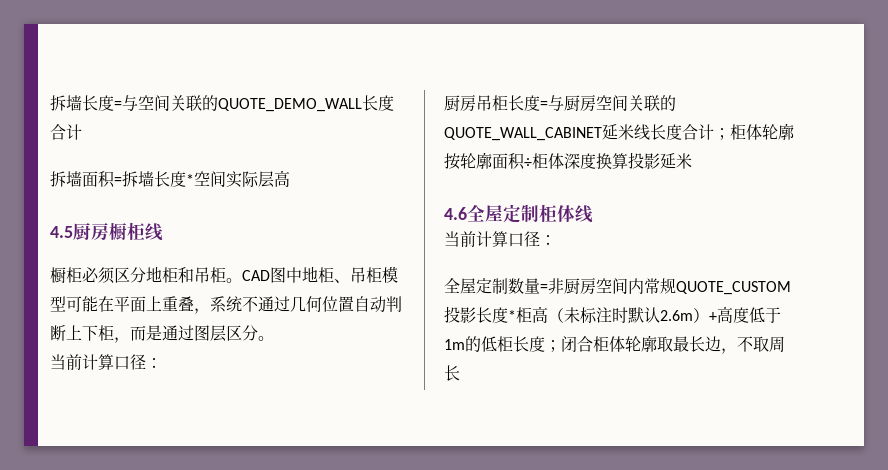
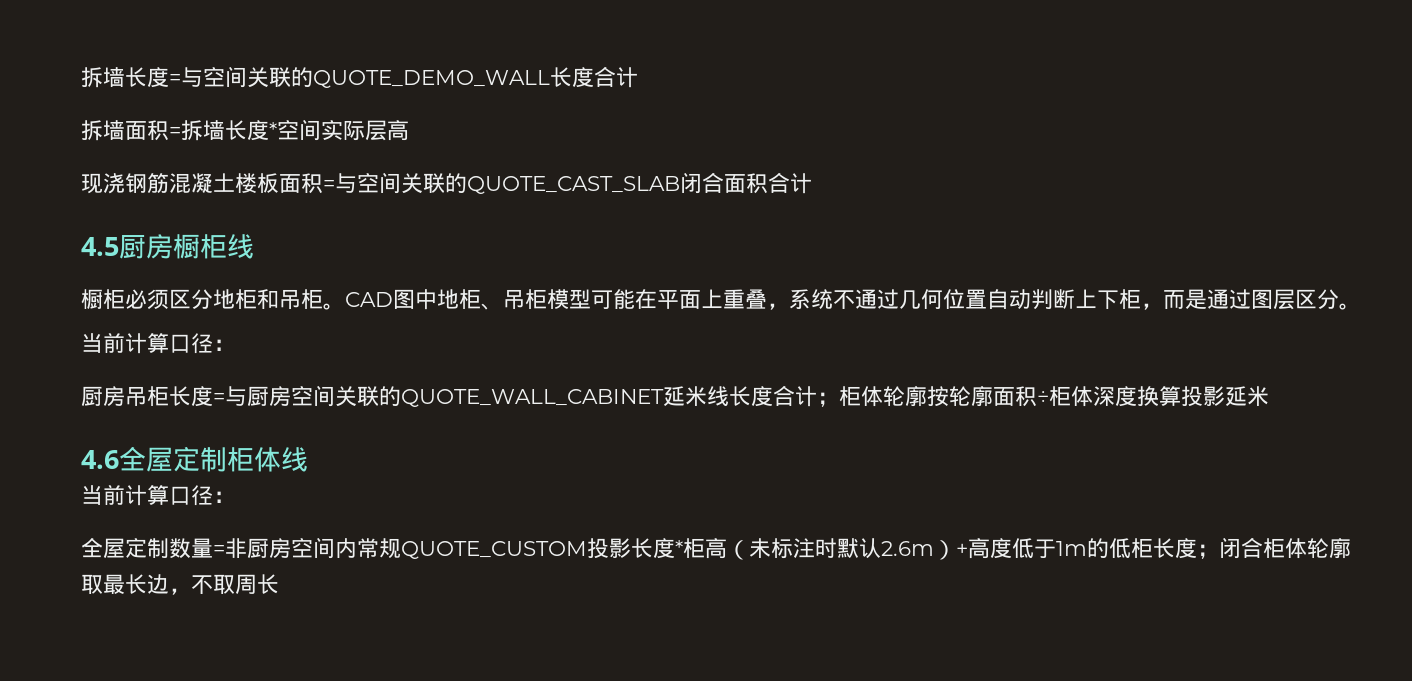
(290, 178) none -> [81,172,812,194] // 现浇钢筋混凝土楼板面积=与空间关联的QUOTE_CAST_SLAB闭合面积合计

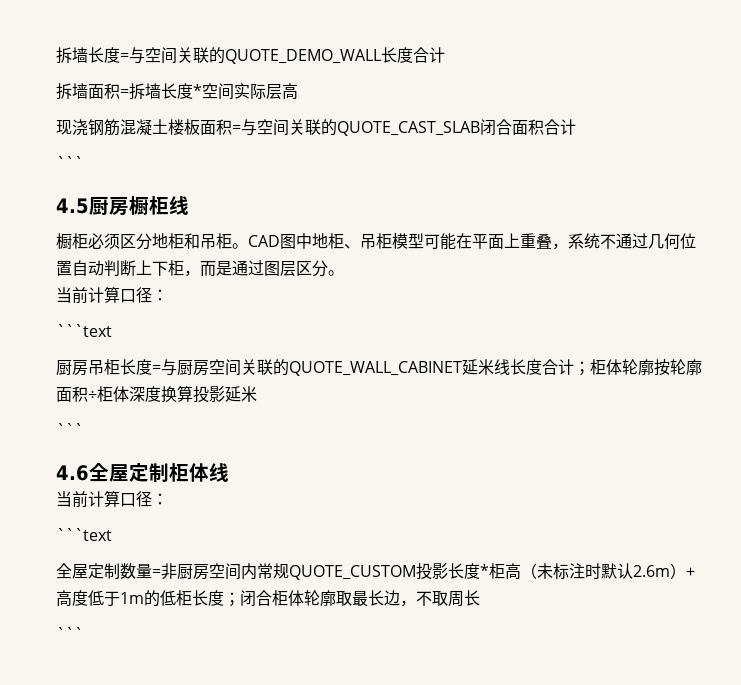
(812, 183) none -> [56,156,83,169] // ```
(235, 345) none -> [56,324,112,337] // ```text
(1269, 396) none -> [56,423,83,436] // ```
(235, 497) none -> [56,528,112,541] // ```text
(279, 584) none -> [56,627,83,640] // ```

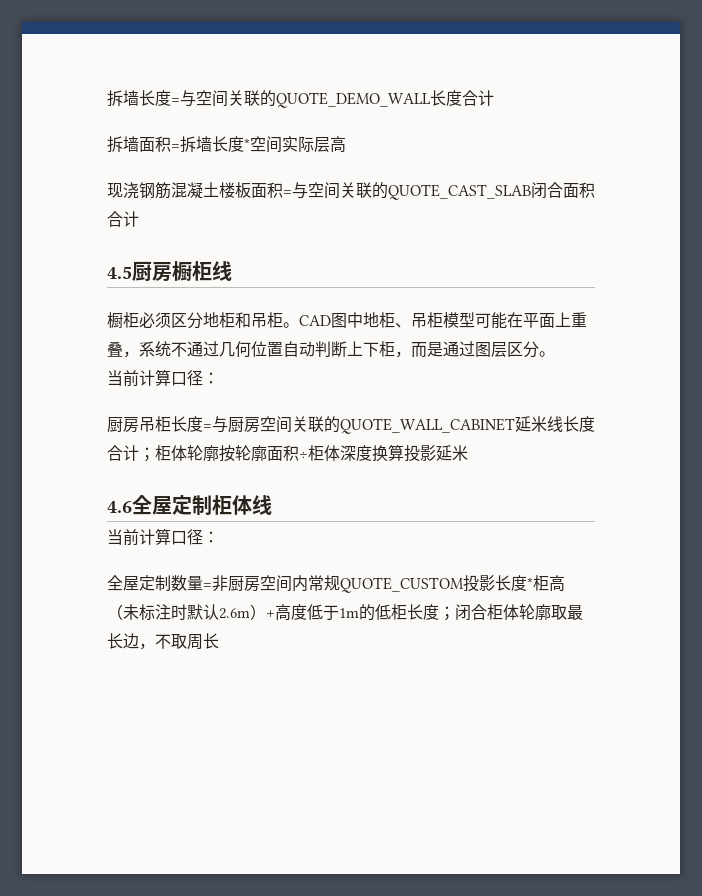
[56,156,83,169] // ``` -> (139, 219) none
[56,324,112,337] // ```text -> (219, 378) none
[56,423,83,436] // ``` -> (468, 453) none
[56,528,112,541] // ```text -> (219, 537) none
[56,627,83,640] // ``` -> (219, 641) none

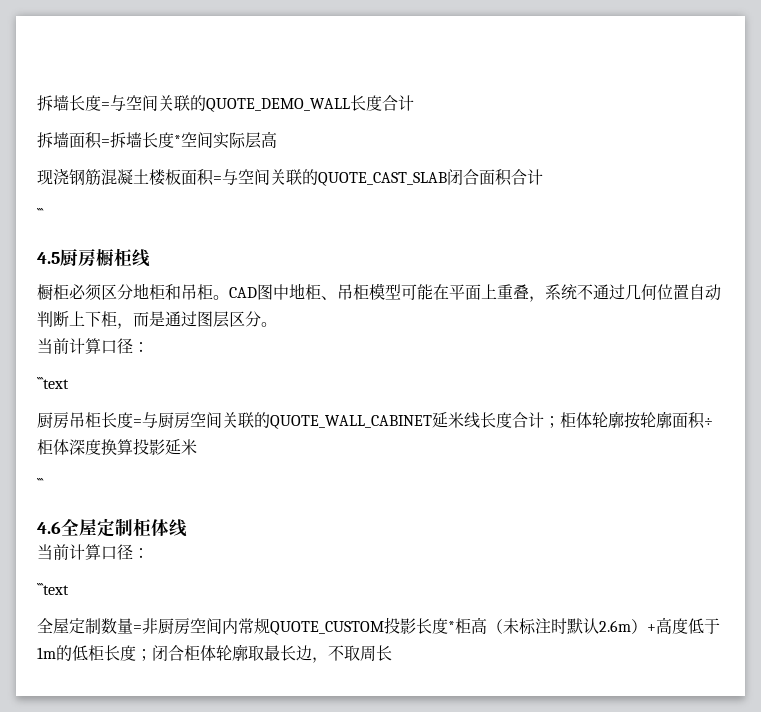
(139, 219) none -> [37,208,44,220] // ```
(219, 378) none -> [37,377,69,389] // ```text
(468, 453) none -> [37,478,44,490] // ```
(219, 537) none -> [37,583,69,595] // ```text

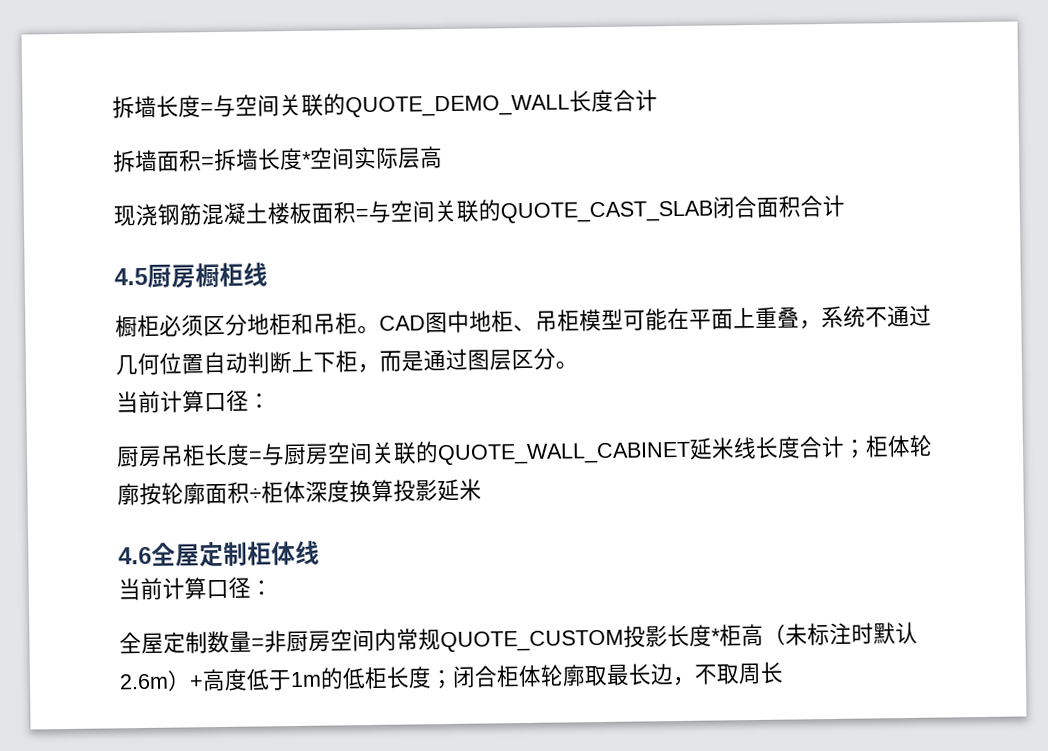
[37,208,44,220] // ``` -> (845, 206) none
[37,377,69,389] // ```text -> (271, 401) none
[37,478,44,490] // ``` -> (482, 489) none
[37,583,69,595] // ```text -> (273, 588) none

